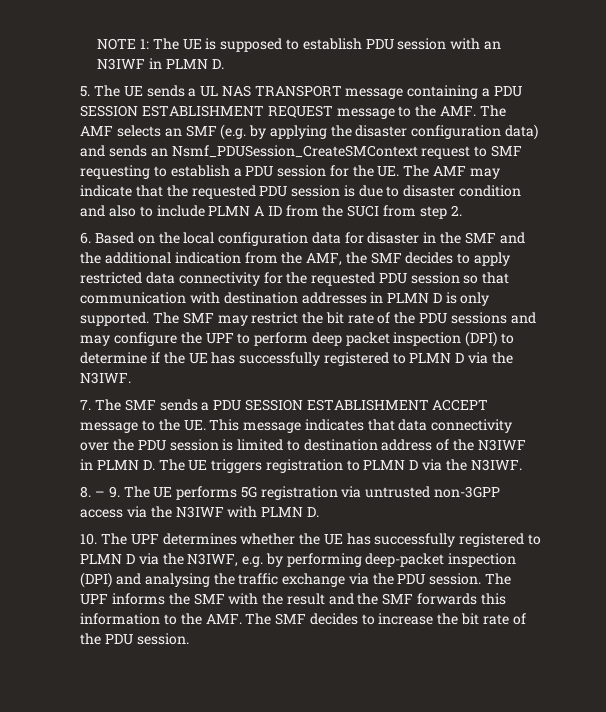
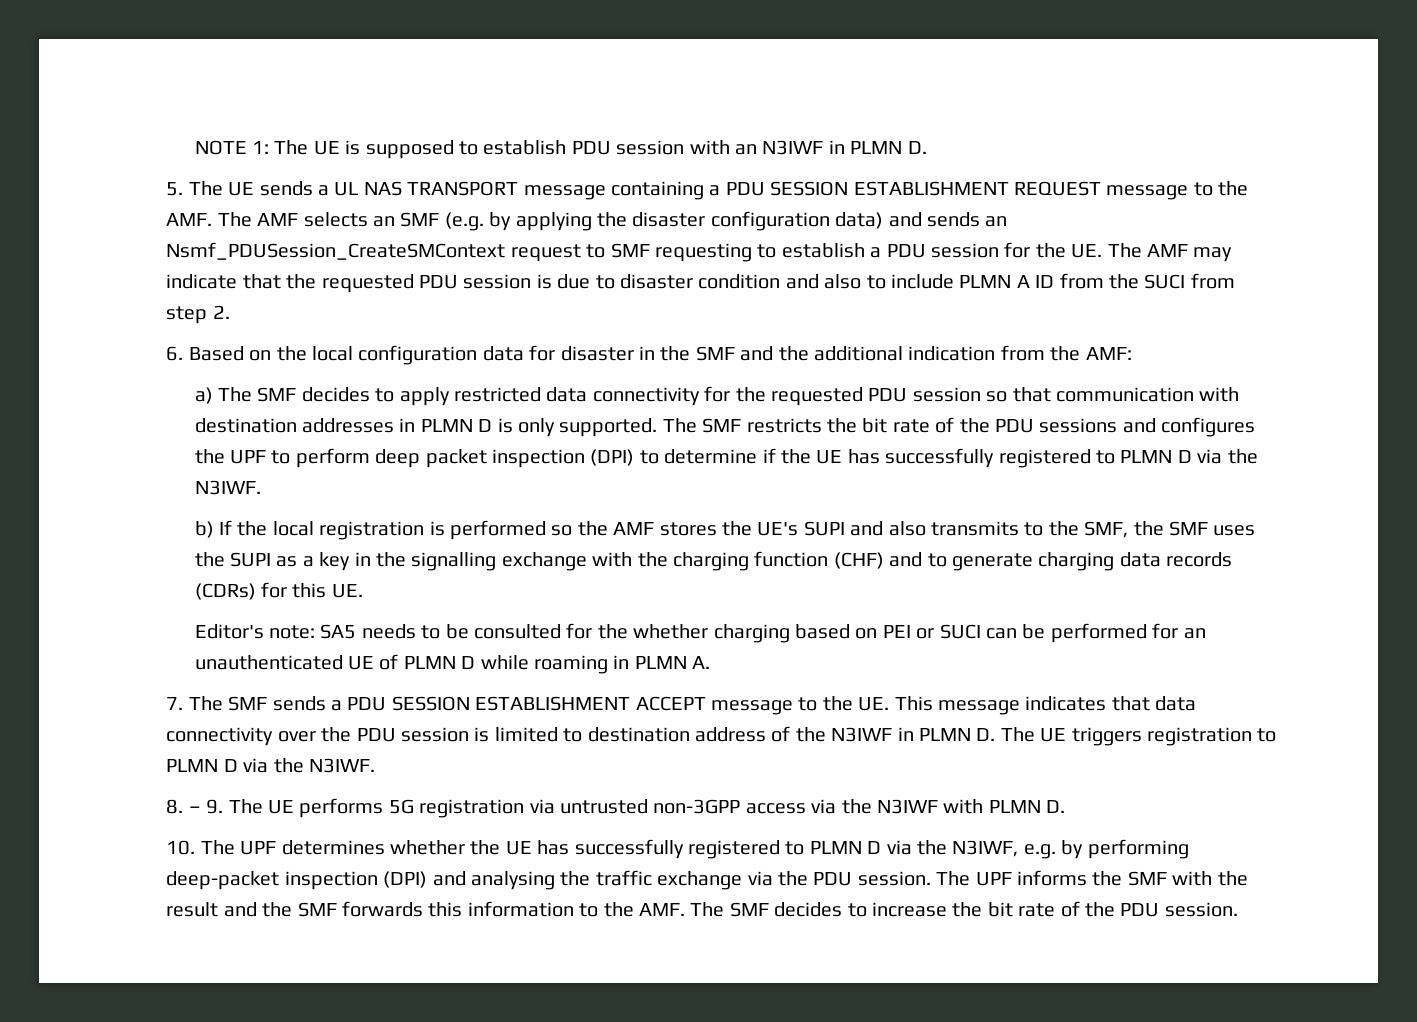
[306,252,367,266] AMF, the -> [1085,347,1132,360] [194,387,253,404] AMF: // a) The
[217,312,299,326] may restrict -> [746,418,822,433] restricts
[80,332,177,346] may configure -> [1161,417,1256,437] configures
(132, 378) none -> [194,520,1256,540] [194,551,1233,571] [194,582,363,600] [194,623,1206,643] [194,654,711,674] // b) If the local registration is performed so the AMF stores the UE's SUPI and also transmits to the SMF, the SMF uses the SUPI as a key in the signalling exchange with the charging function (CHF) and to generate charging data records (CDRs) for this UE. // Editor's note: SA5 needs to be consulted for the whether charging based on PEI or SUCI can be performed for an unauthenticated UE of PLMN D while roaming in PLMN A.

